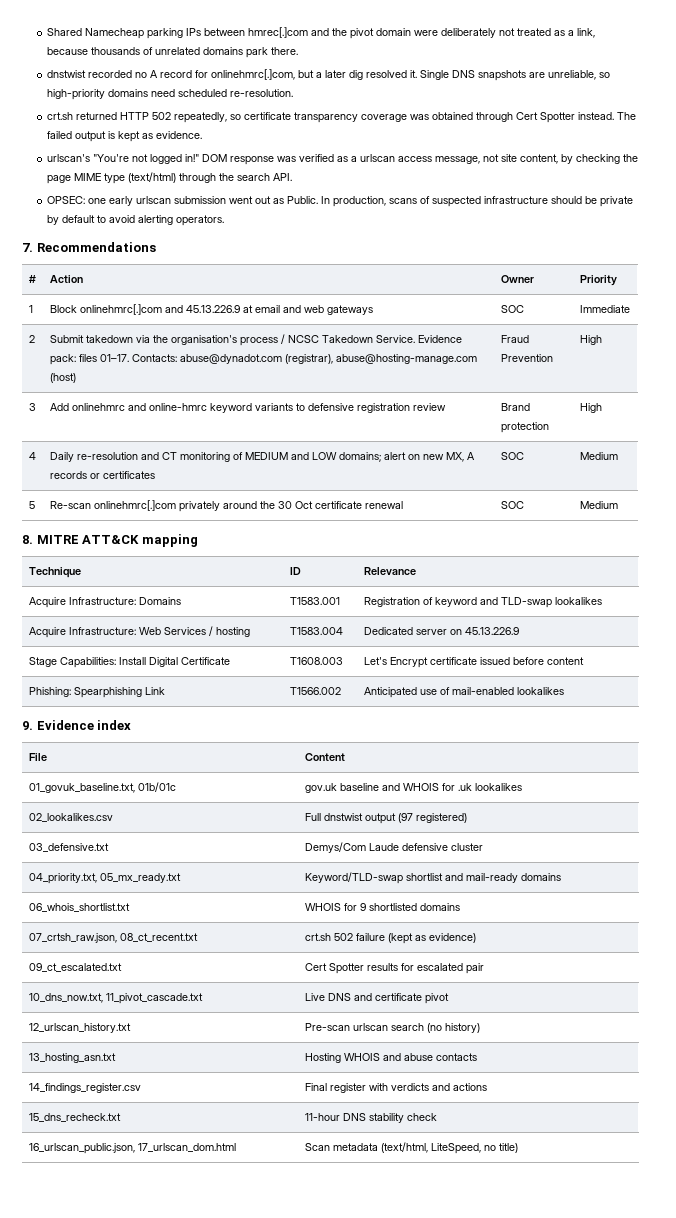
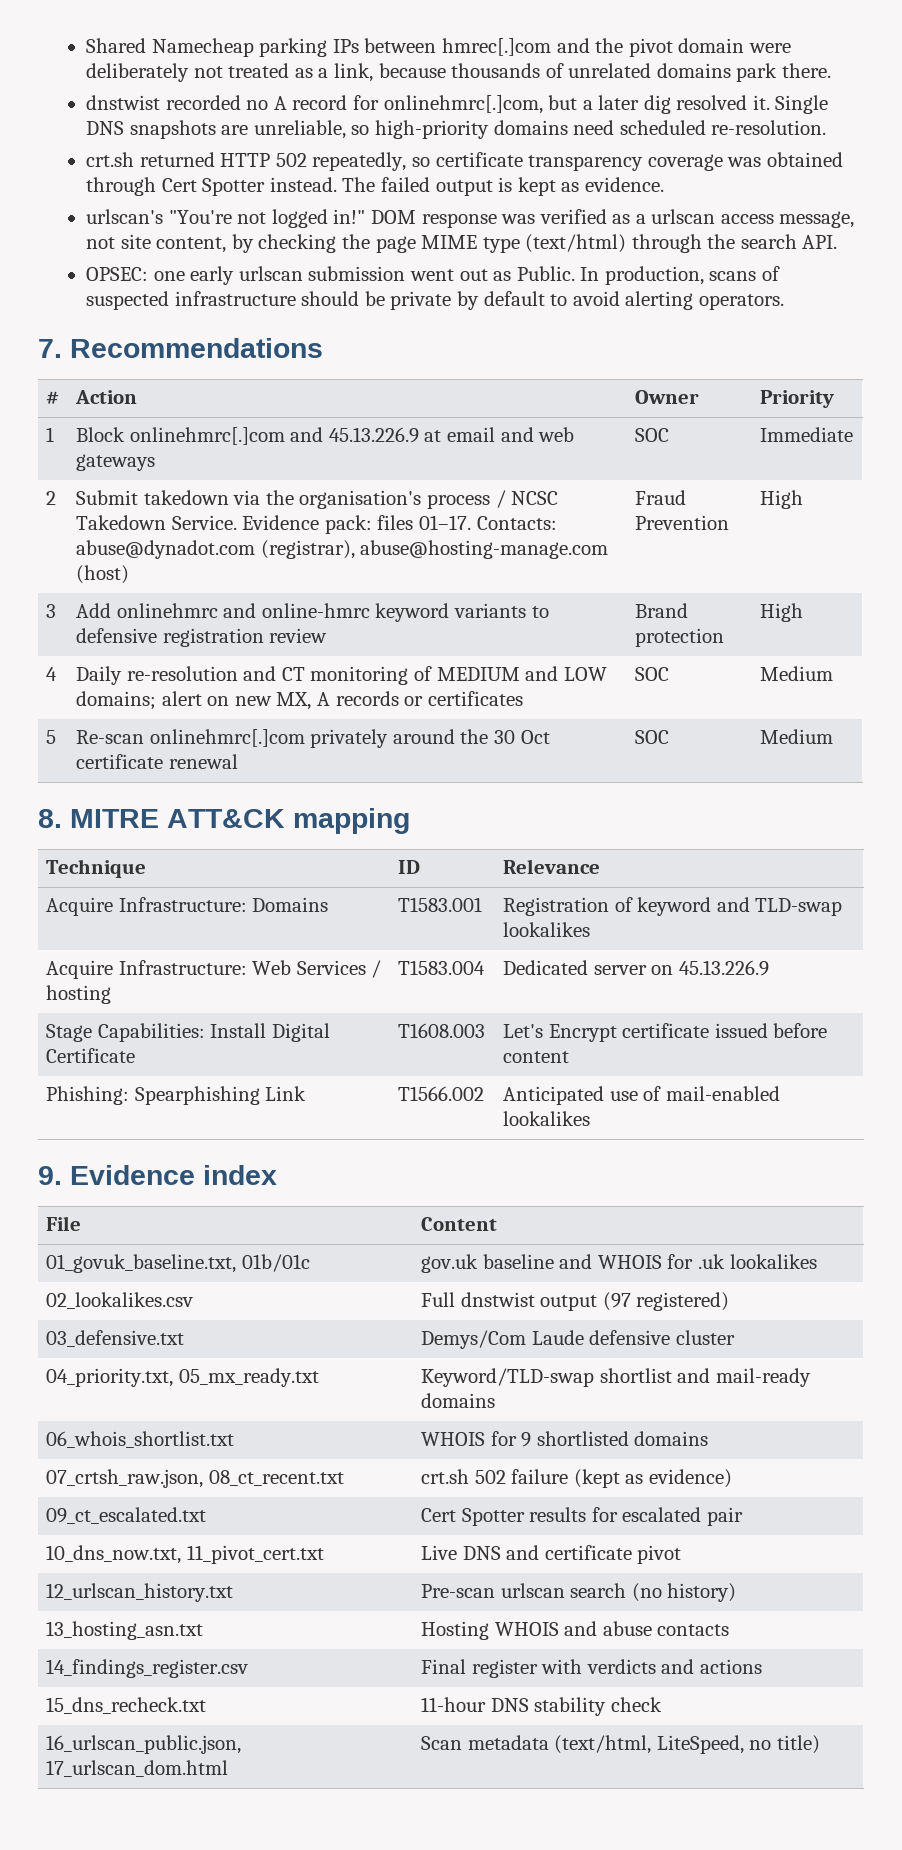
[105,993,203,1004] 11_pivot_cascade.txt -> [186,1545,324,1564] 11_pivot_cert.txt

